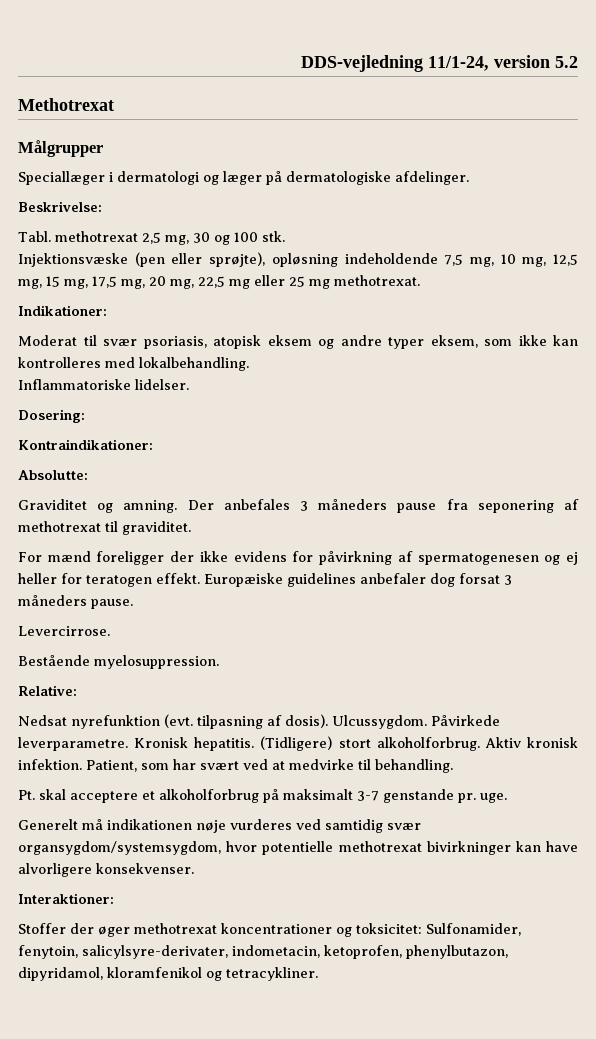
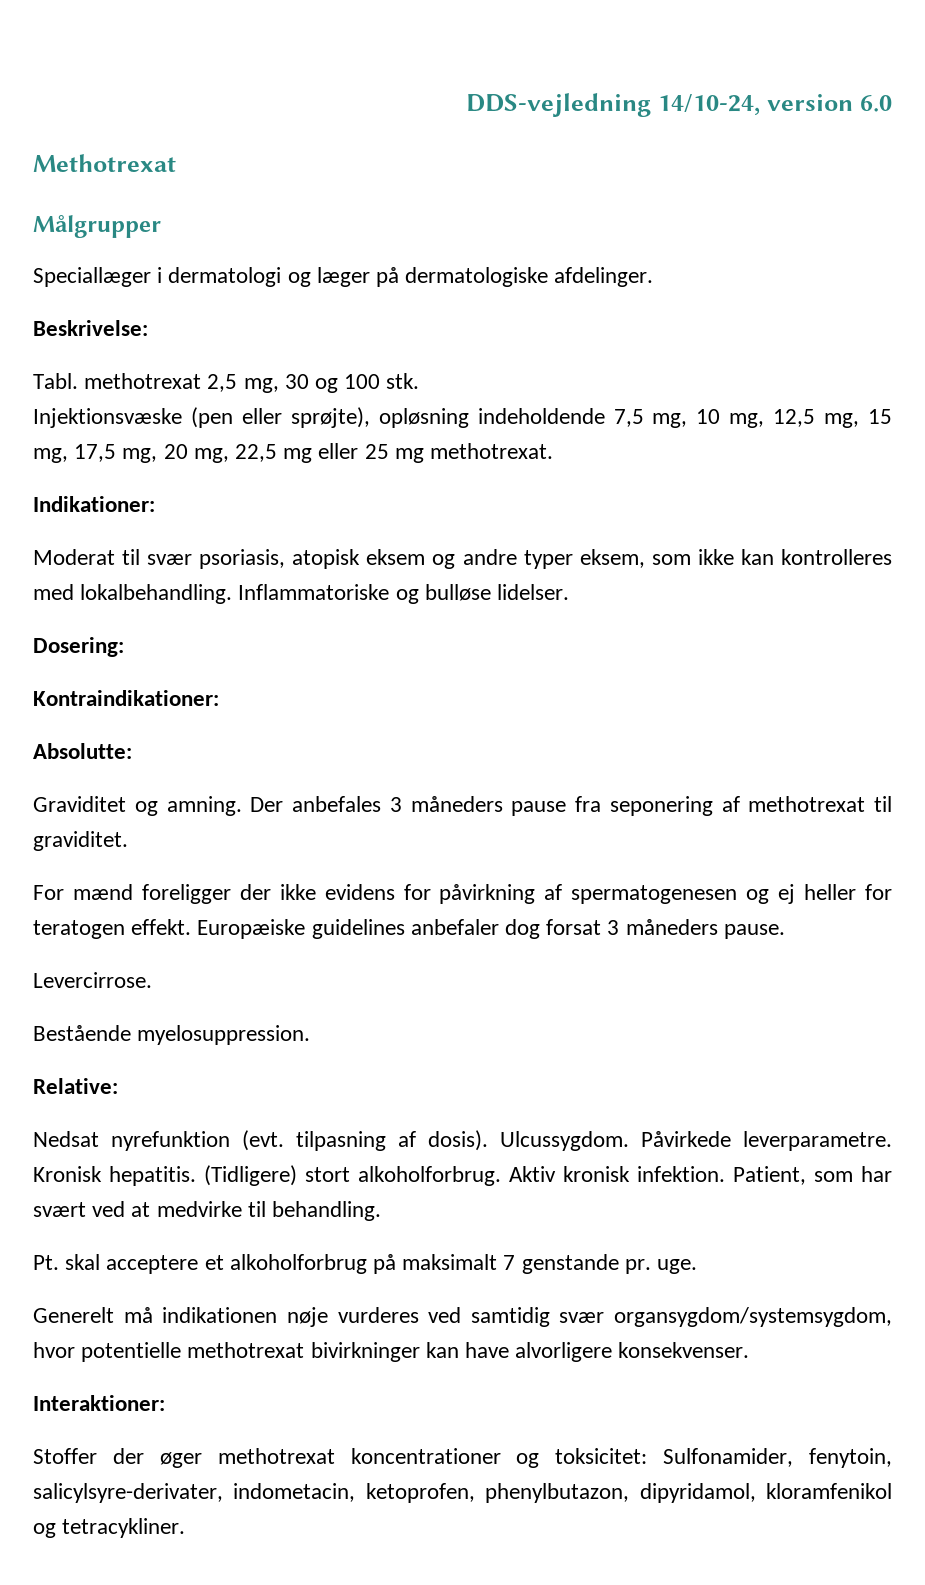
[428,55,578,71] 11/1-24, version 5.2 -> [658,94,892,116] 14/10-24, version 6.0
[18,379,131,390] // Inflammatoriske -> [238,584,491,604] Inflammatoriske og bulløse
[357,791,379,801] 3-7 -> [503,1255,516,1270] 7

